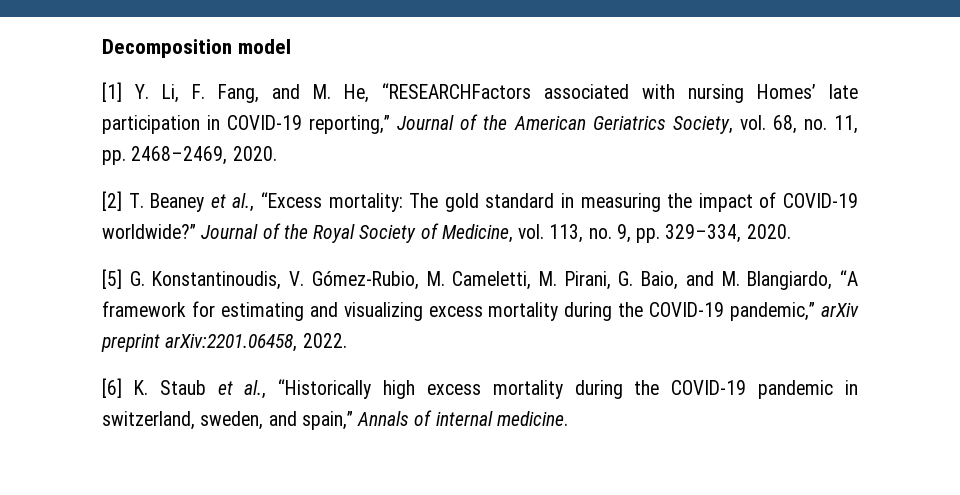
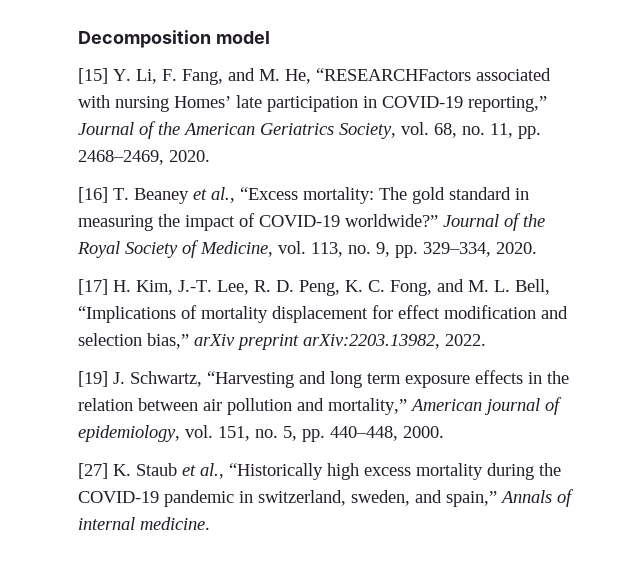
[102,82,122,102] [1] -> [78,68,108,84] [15]
[102,191,122,211] [2] -> [78,187,108,203] [16]
[102,269,858,290] [102,301,816,321] [5] G. Konstantinoudis, V. Gómez-Rubio, M. Cameletti, M. Pirani, G. Baio, and M. Blangiardo, “A framework for estimating and visualizing excess mortality during the COVID-19 pandemic,” -> [78,279,550,296] [78,305,568,323] [78,333,189,349] [17] H. Kim, J.-T. Lee, R. D. Peng, K. C. Fong, and M. L. Bell, “Implications of mortality displacement for effect modification and selection bias,”
[165,333,298,352] arXiv:2201.06458, -> [303,334,440,349] arXiv:2203.13982,
[102,378,122,398] [6] -> [78,370,569,388] [78,397,562,415] [78,425,444,442] [78,463,108,479] [19] J. Schwartz, “Harvesting and long term exposure effects in the relation between air pollution and mortality,” American journal of epidemiology, vol. 151, no. 5, pp. 440–448, 2000. // [27]

